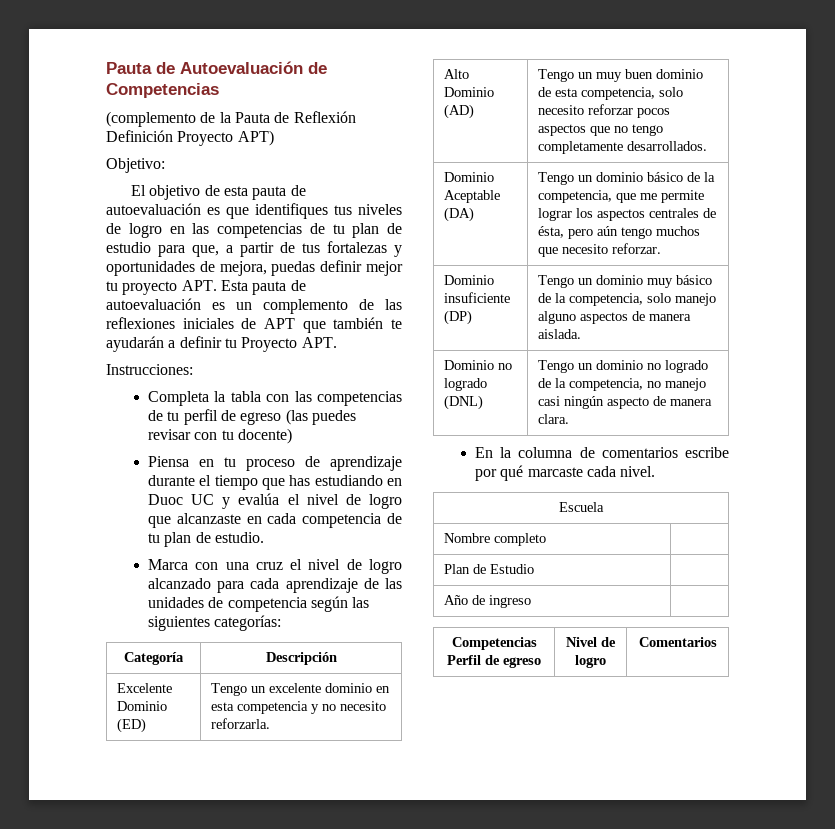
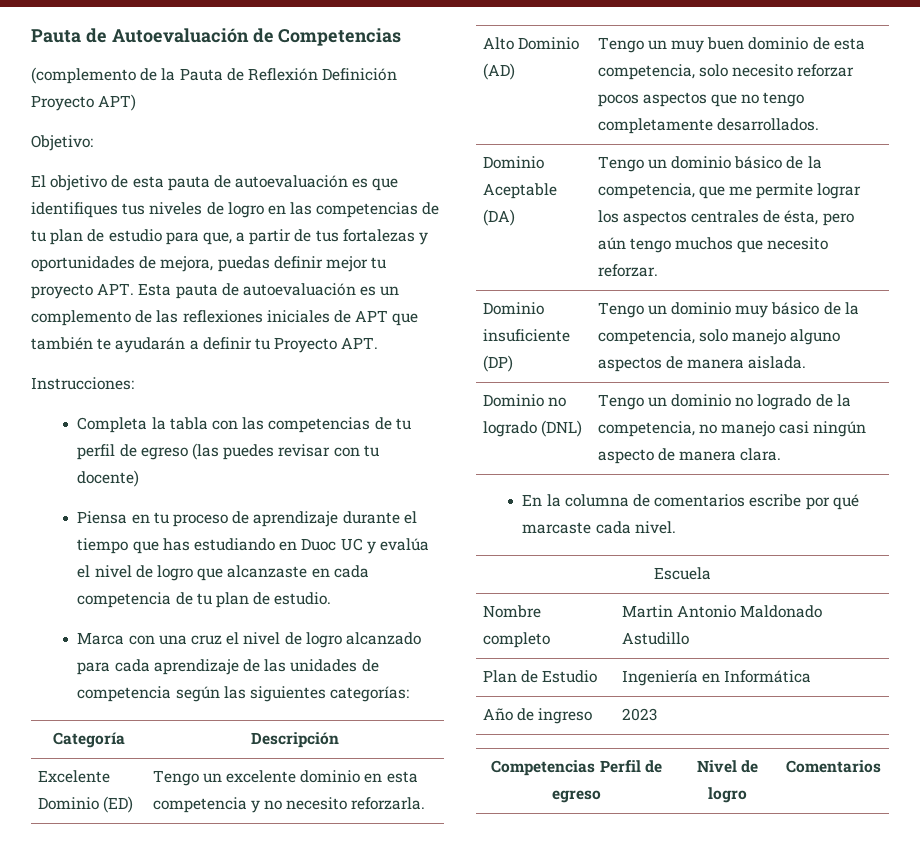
(547, 539) none -> [621,605,822,618] [621,632,689,645] Martin Antonio Maldonado Astudillo
(535, 569) none -> [621,670,811,686] Ingeniería en Informática
(532, 601) none -> [621,708,657,721] 2023

